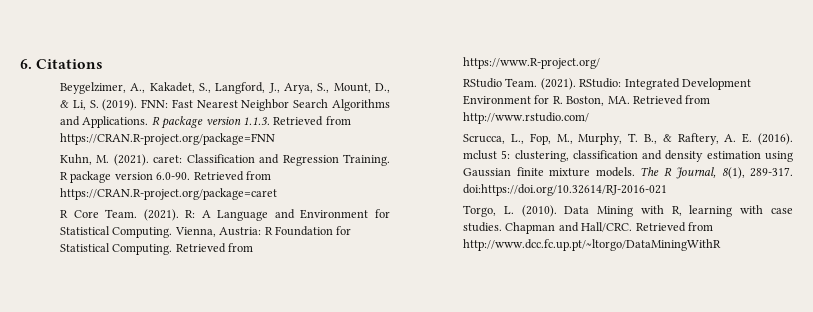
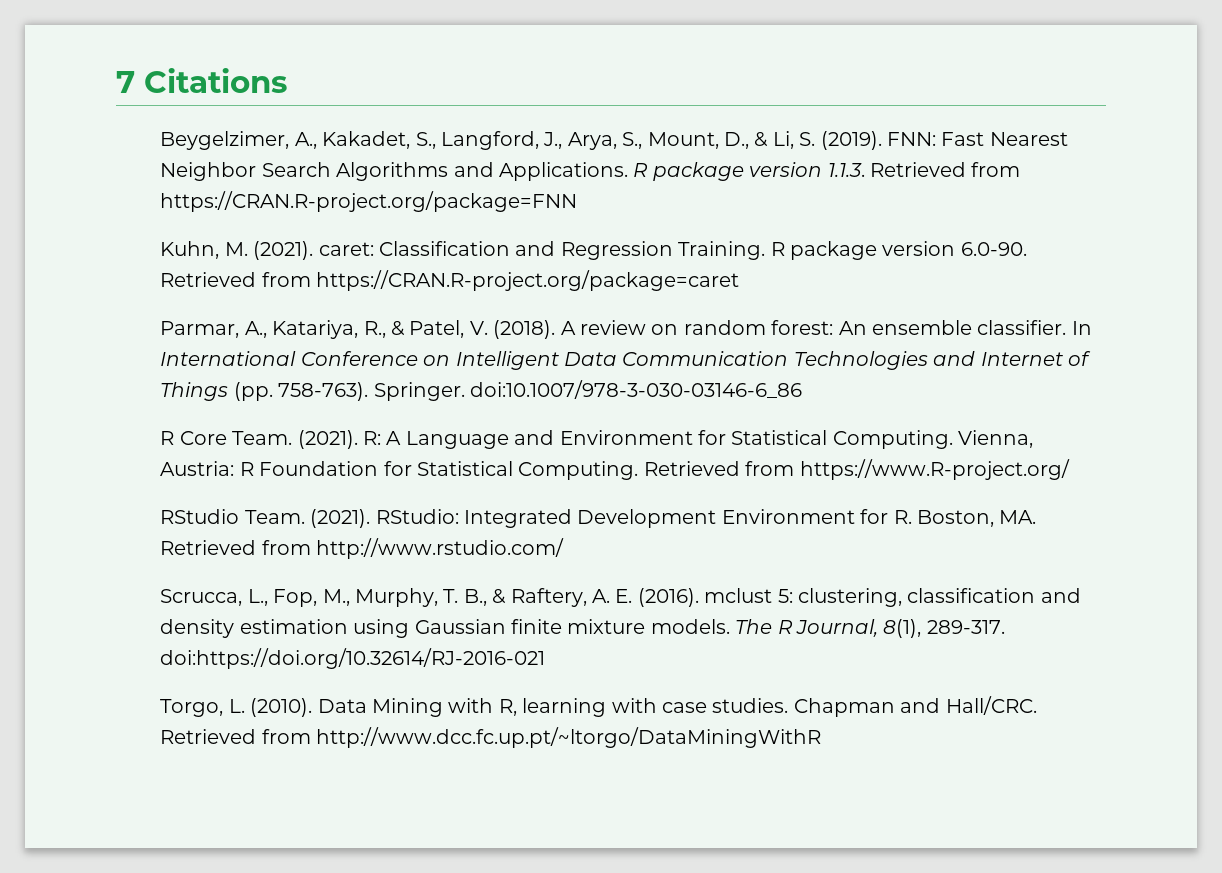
[20,59,32,69] 6. -> [116,71,135,93] 7
(278, 194) none -> [160,320,1092,339] [160,351,1092,370] [160,380,803,401] // Parmar, A., Katariya, R., & Patel, V. (2018). A review on random forest: An ensemble classifier. In International Conference on Intelligent Data Communication Technologies and Internet of Things (pp. 758-763). Springer. doi:10.1007/978-3-030-03146-6_86

